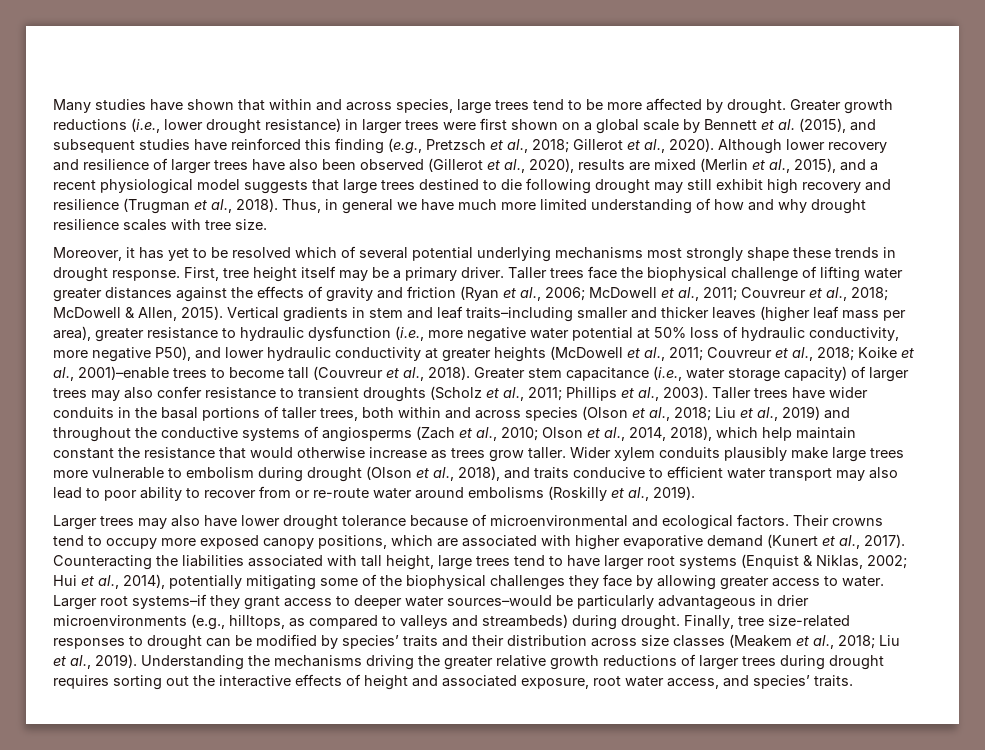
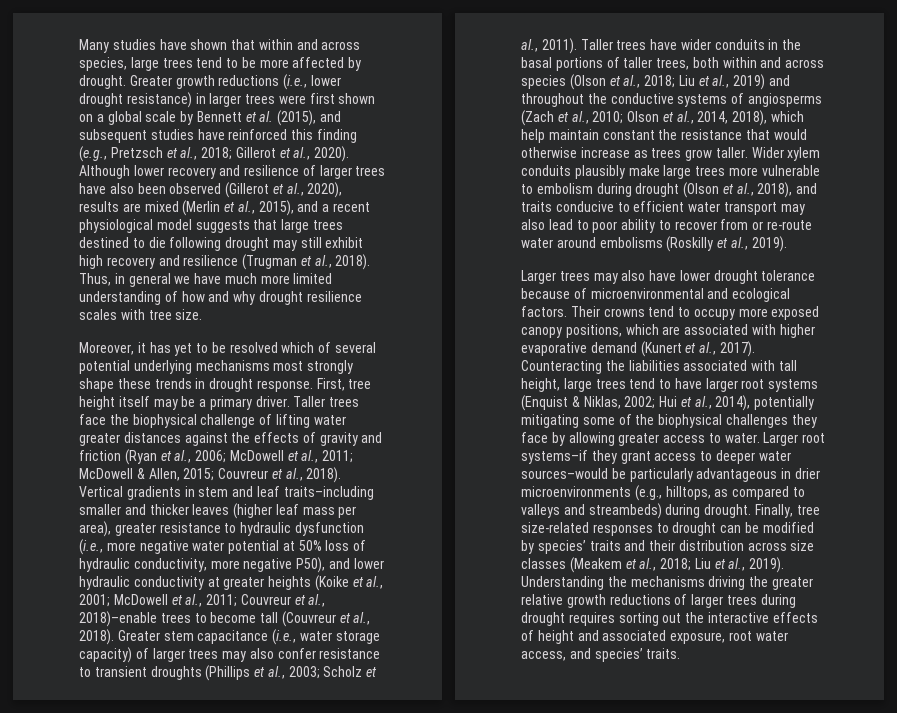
[741,287,888,301] [53,306,223,321] Couvreur et al., 2018; McDowell & Allen, 2015). -> [79,467,342,483] McDowell & Allen, 2015; Couvreur et al., 2018).
[550,346,914,361] [53,366,169,381] (McDowell et al., 2011; Couvreur et al., 2018; Koike et al., 2001)–enable -> [314,575,384,591] [79,594,326,607] [79,611,157,627] (Koike et al., 2001; McDowell et al., 2011; Couvreur et al., 2018)–enable
[430,386,708,401] (Scholz et al., 2011; Phillips et al., 2003). -> [205,665,378,681] [521,38,577,54] (Phillips et al., 2003; Scholz et al., 2011).

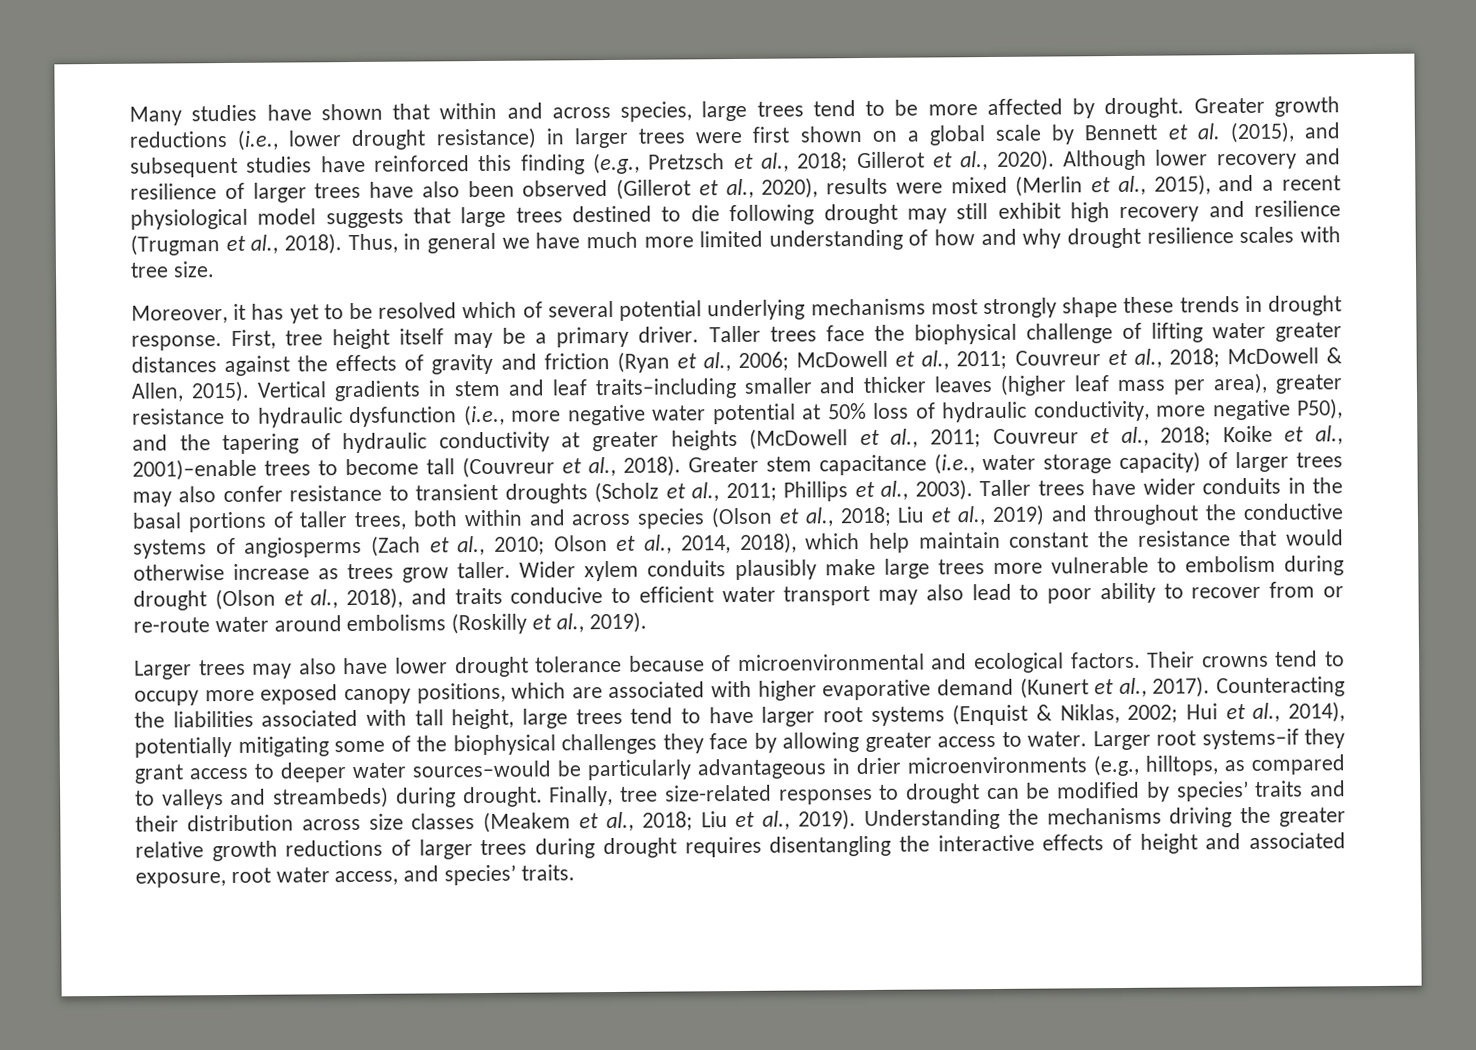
[122,203,141,212] are -> [895,182,943,194] were
[79,467,342,483] McDowell & Allen, 2015; Couvreur et al., 2018). -> [1014,347,1342,368] [131,380,250,403] Couvreur et al., 2018; McDowell & Allen, 2015).
[353,558,384,569] lower -> [179,433,331,455] the tapering of
[314,575,384,591] [79,594,326,607] [79,611,157,627] (Koike et al., 2001; McDowell et al., 2011; Couvreur et al., 2018)–enable -> [749,425,1343,450] [132,458,257,481] (McDowell et al., 2011; Couvreur et al., 2018; Koike et al., 2001)–enable
[205,665,378,681] [521,38,577,54] (Phillips et al., 2003; Scholz et al., 2011). -> [594,479,973,504] (Scholz et al., 2011; Phillips et al., 2003).
[618,612,682,626] sorting out -> [769,835,892,857] disentangling

